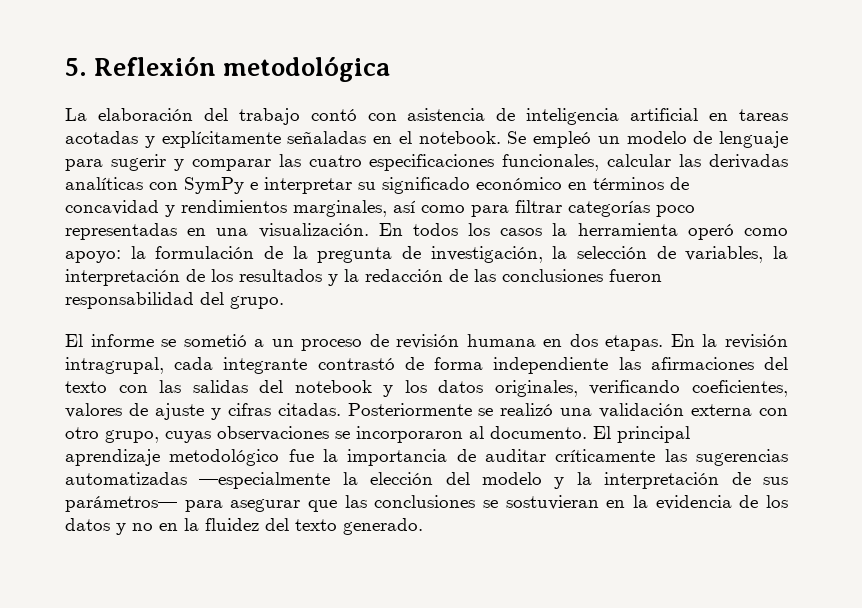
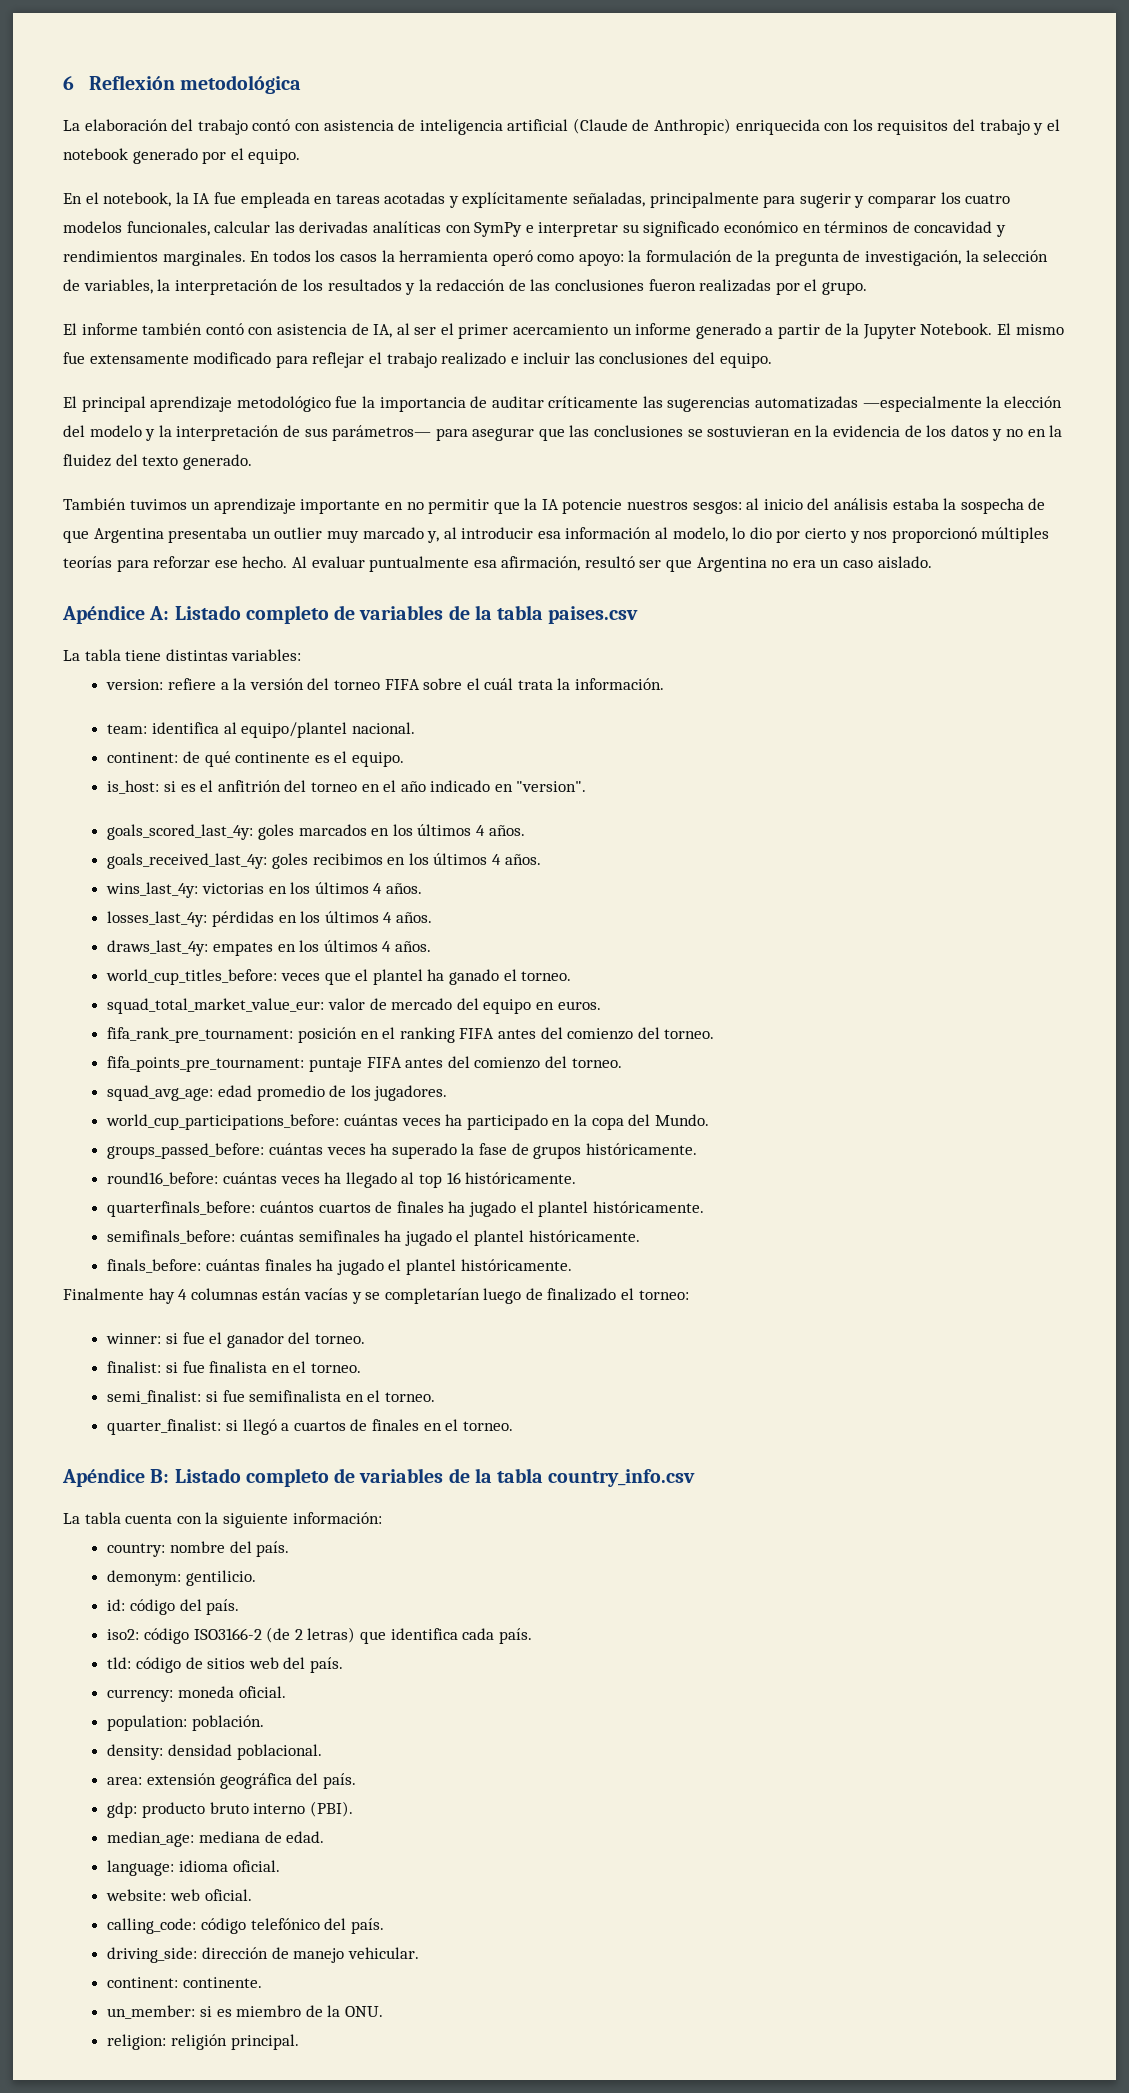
[65,58,87,76] 5. -> [63,76,74,90] 6
(699, 114) none -> [572,118,1060,135] [63,148,301,164] [63,192,310,208] (Claude de Anthropic) enriquecida con los requisitos del trabajo y el notebook generado por el equipo. // En el notebook, la IA fue empleada
[287,131,788,148] señaladas en el notebook. Se empleó un modelo de lenguaje -> [573,192,759,208] señaladas, principalmente
[278,154,495,171] las cuatro especificaciones -> [940,192,1011,204] [63,221,122,233] los cuatro modelos
[293,200,695,217] [65,223,369,240] marginales, así como para filtrar categorías poco representadas en una visualización. -> [162,250,246,266] marginales.
[65,292,224,309] responsabilidad del -> [699,279,818,295] realizadas por el
[161,334,788,351] [65,357,788,374] [65,380,788,397] [65,403,788,420] [65,426,587,443] se sometió a un proceso de revisión humana en dos etapas. En la revisión intragrupal, cada integrante contrastó de forma independiente las afirmaciones del texto con las salidas del notebook y los datos originales, verificando coeficientes, valores de ajuste y cifras citadas. Posteriormente se realizó una validación externa con otro grupo, cuyas observaciones se incorporaron al documento. -> [142,323,1064,339] [63,352,772,368] también contó con asistencia de IA, al ser el primer acercamiento un informe generado a partir de la Jupyter Notebook. El mismo fue extensamente modificado para reflejar el trabajo realizado e incluir las conclusiones del equipo. //
(423, 526) none -> [63,498,1046,514] [63,527,1050,543] [63,556,932,572] [62,605,639,624] [63,649,302,661] [106,678,665,690] [107,722,415,738] [107,751,404,767] [107,780,587,794] [107,824,525,840] [107,853,541,869] [106,882,422,898] [107,911,432,927] [107,940,431,956] [106,969,572,985] [107,998,601,1014] [107,1027,715,1043] [107,1056,622,1072] [107,1085,448,1101] [106,1114,709,1130] [107,1143,697,1159] [107,1172,577,1188] [107,1201,704,1217] [107,1230,640,1246] [107,1259,572,1275] [63,1288,689,1304] [106,1332,365,1348] [107,1361,361,1373] [107,1390,435,1404] [107,1419,513,1435] [62,1468,696,1487] [63,1512,382,1528] [107,1541,290,1557] [107,1570,256,1586] [107,1599,240,1615] [107,1627,532,1644] [107,1657,343,1673] [107,1686,286,1702] [107,1715,264,1731] [107,1744,322,1760] [107,1773,356,1789] [107,1801,353,1818] [107,1831,325,1847] [107,1860,280,1876] [106,1889,252,1901] [107,1918,384,1934] [107,1947,419,1963] [107,1977,262,1988] [107,2005,383,2019] [107,2034,299,2050] // También tuvimos un aprendizaje importante en no permitir que la IA potencie nuestros sesgos: al inicio del análisis estaba la sospecha de que Argentina presentaba un outlier muy marcado y, al introducir esa información al modelo, lo dio por cierto y nos proporcionó múltiples teorías para reforzar ese hecho. Al evaluar puntualmente esa afirmación, resultó ser que Argentina no era un caso aislado. // Apéndice A: Listado completo de variables de la tabla paises.csv // La tabla tiene distintas variables: // version: refiere a la versión del torneo FIFA sobre el cuál trata la información. // team: identifica al equipo/plantel nacional. // continent: de qué continente es el equipo. // is_host: si es el anfitrión del torneo en el año indicado en "version". // goals_scored_last_4y: goles marcados en los últimos 4 años. // goals_received_last_4y: goles recibimos en los últimos 4 años. // wins_last_4y: victorias en los últimos 4 años. // losses_last_4y: pérdidas en los últimos 4 años. // draws_last_4y: empates en los últimos 4 años. // world_cup_titles_before: veces que el plantel ha ganado el torneo. // squad_total_market_value_eur: valor de mercado del equipo en euros. // fifa_rank_pre_tournament: posición en el ranking FIFA antes del comienzo del torneo. // fifa_points_pre_tournament: puntaje FIFA antes del comienzo del torneo. // squad_avg_age: edad promedio de los jugadores. // world_cup_participations_before: cuántas veces ha participado en la copa del Mundo. // groups_passed_before: cuántas veces ha superado la fase de grupos históricamente. // round16_before: cuántas veces ha llegado al top 16 históricamente. // quarterfinals_before: cuántos cuartos de finales ha jugado el plantel históricamente. // semifinals_before: cuántas semifinales ha jugado el plantel históricamente. // finals_before: cuántas finales ha jugado el plantel históricamente. // Finalmente hay 4 columnas están vacías y se completarían luego de finalizado el torneo: // winner: si fue el ganador del torneo. // finalist: si fue finalista en el torneo. // semi_finalist: si fue semifinalista en el torneo. // quarter_finalist: si llegó a cuartos de finales en el torneo. // Apéndice B: Listado completo de variables de la tabla country_info.csv // La tabla cuenta con la siguiente información: // country: nombre del país. // demonym: gentilicio. // id: código del país. // iso2: código ISO3166-2 (de 2 letras) que identifica cada país. // tld: código de sitios web del país. // currency: moneda oficial. // population: población. // density: densidad poblacional. // area: extensión geográfica del país. // gdp: producto bruto interno (PBI). // median_age: mediana de edad. // language: idioma oficial. // website: web oficial. // calling_code: código telefónico del país. // driving_side: dirección de manejo vehicular. // continent: continente. // un_member: si es miembro de la ONU. // religion: religión principal.

